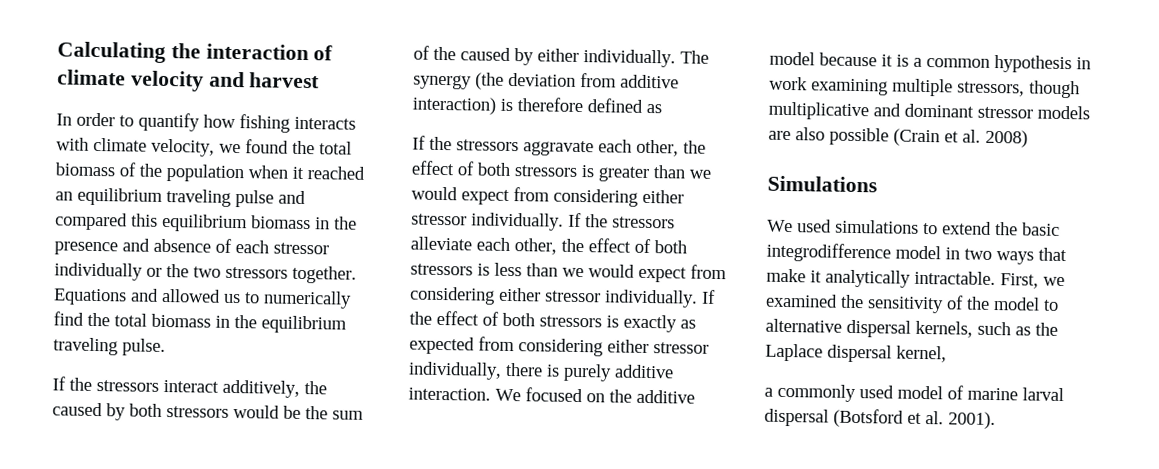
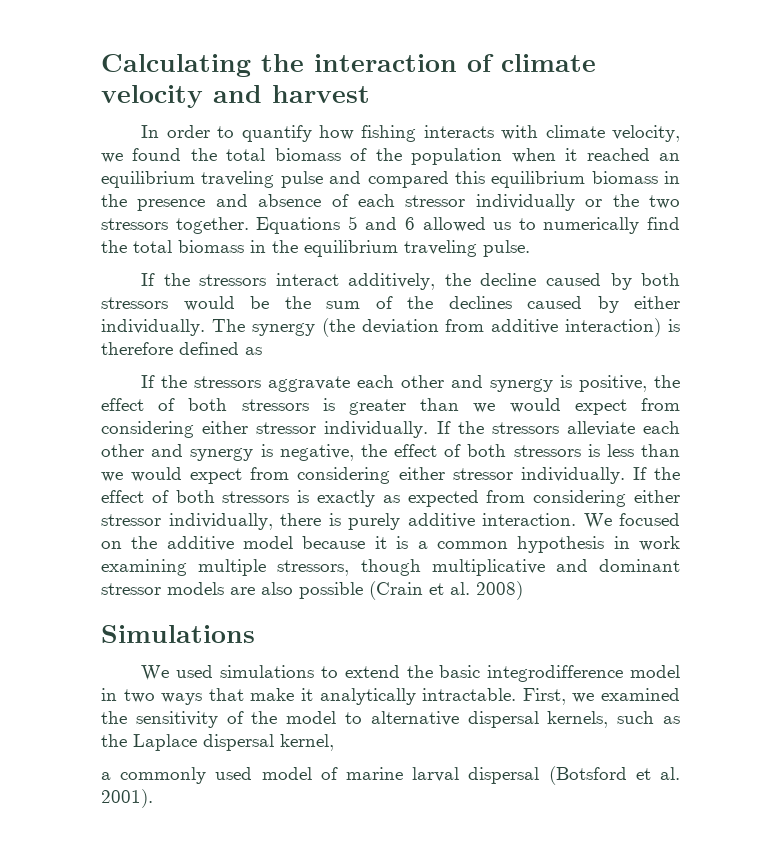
[130,288,159,302] and -> [347,216,415,230] 5 and 6
(327, 388) none -> [480,273,537,286] decline
(456, 53) none -> [448,296,512,309] declines
[636,139,679,157] other, -> [401,375,648,392] other and synergy is positive,
[514,238,557,255] other, -> [101,444,354,461] other and synergy is negative,

